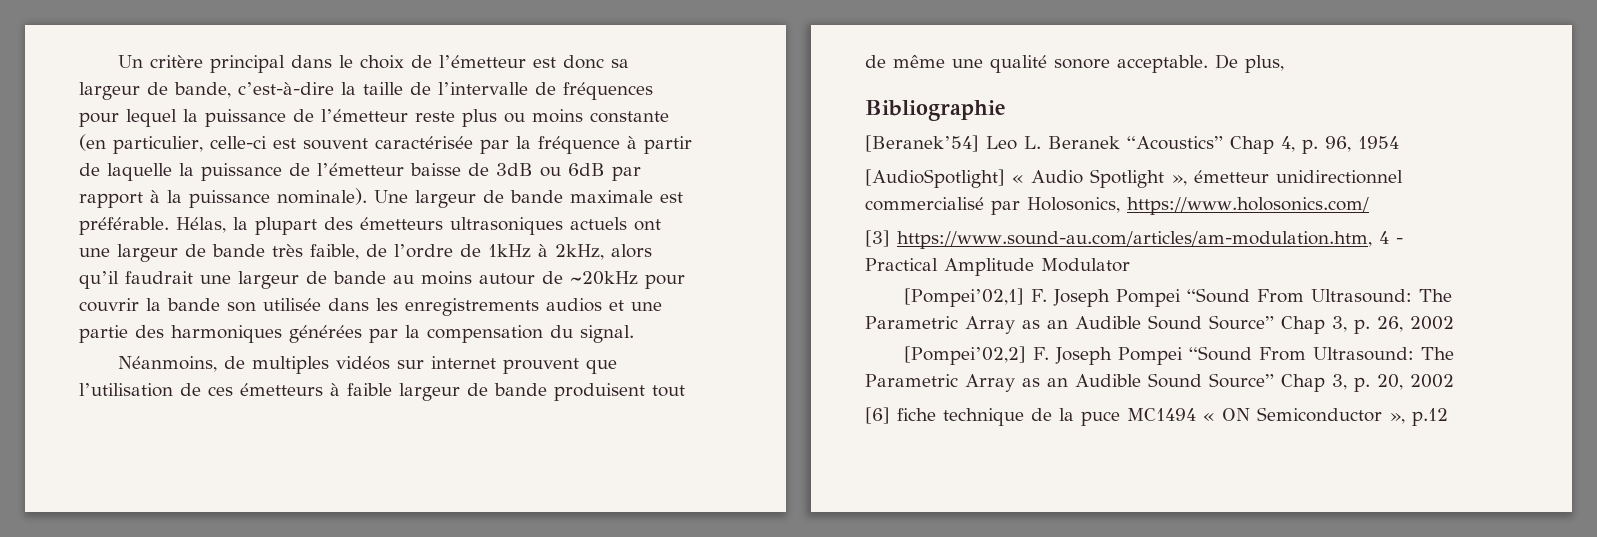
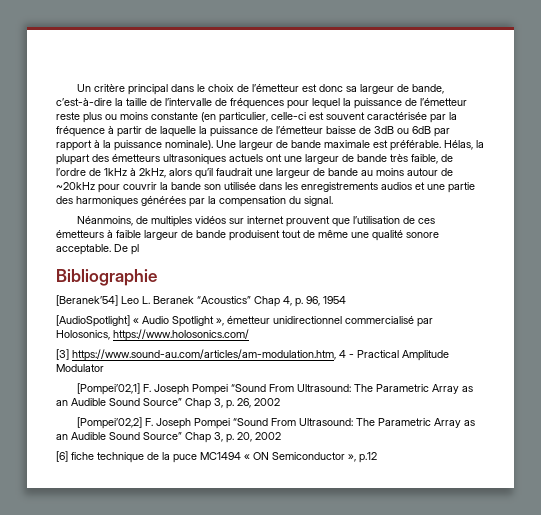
[1245,55,1284,73] plus, -> [131,244,139,255] pl

